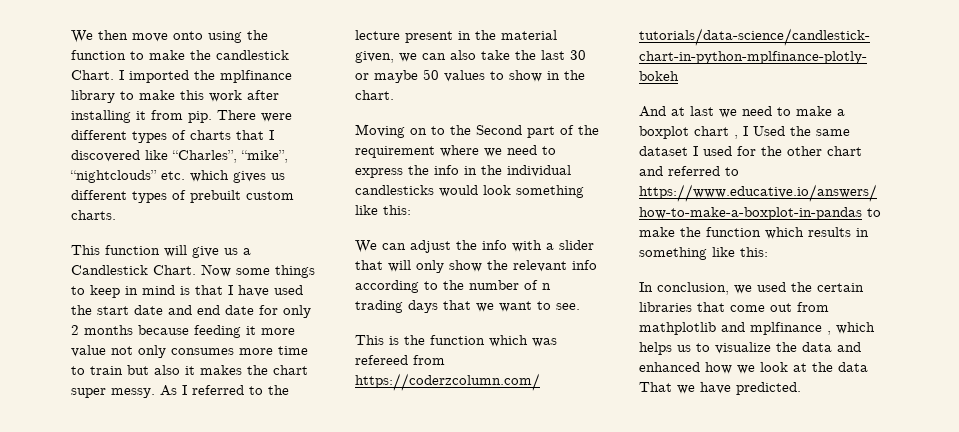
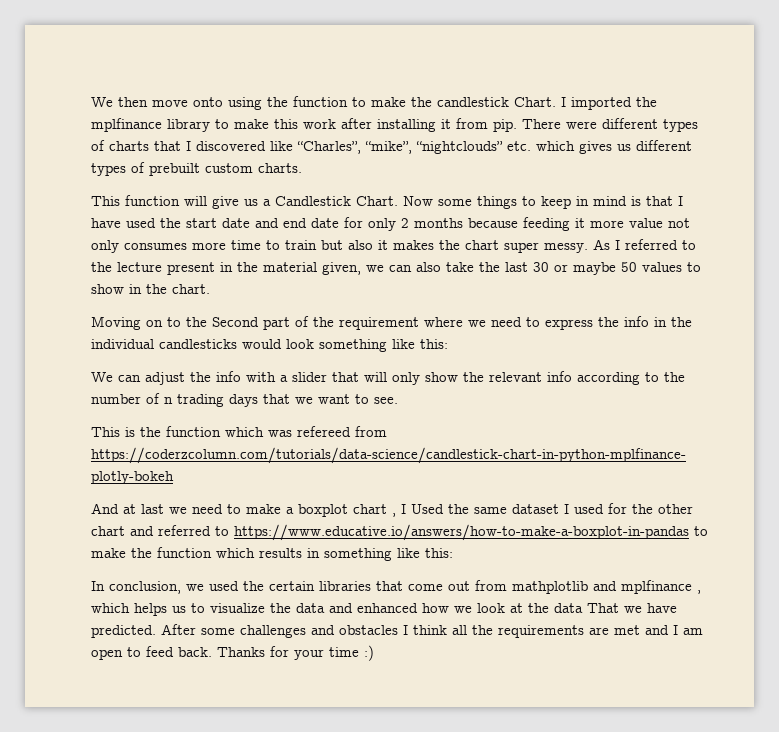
(801, 388) none -> [161,624,703,638] [91,645,374,661] After some challenges and obstacles I think all the requirements are met and I am open to feed back. Thanks for your time :)

